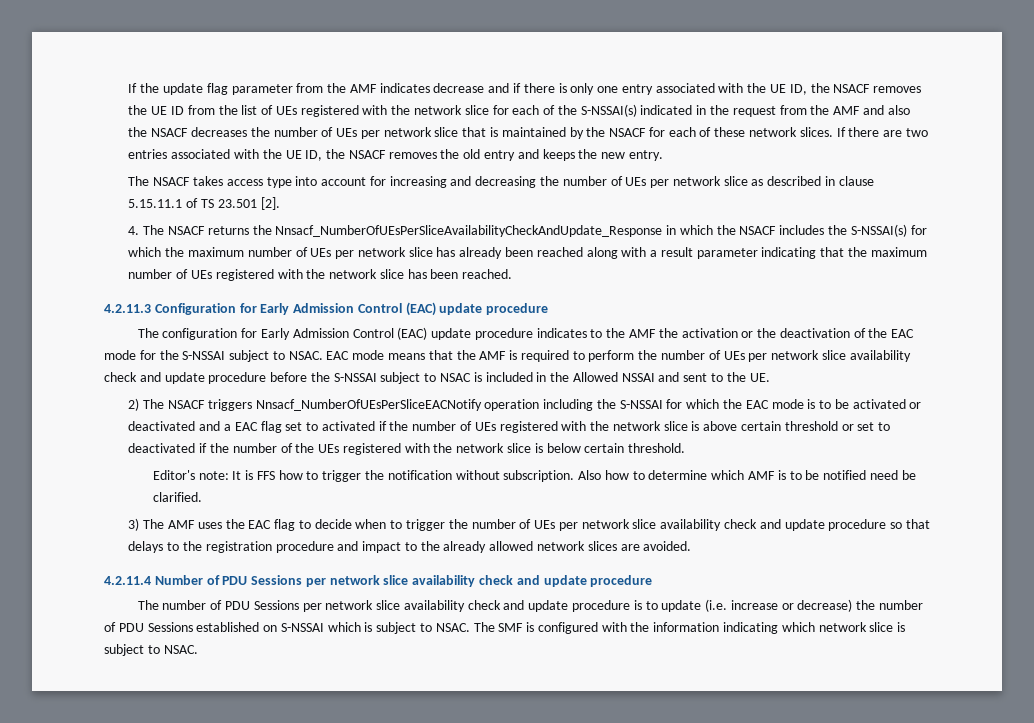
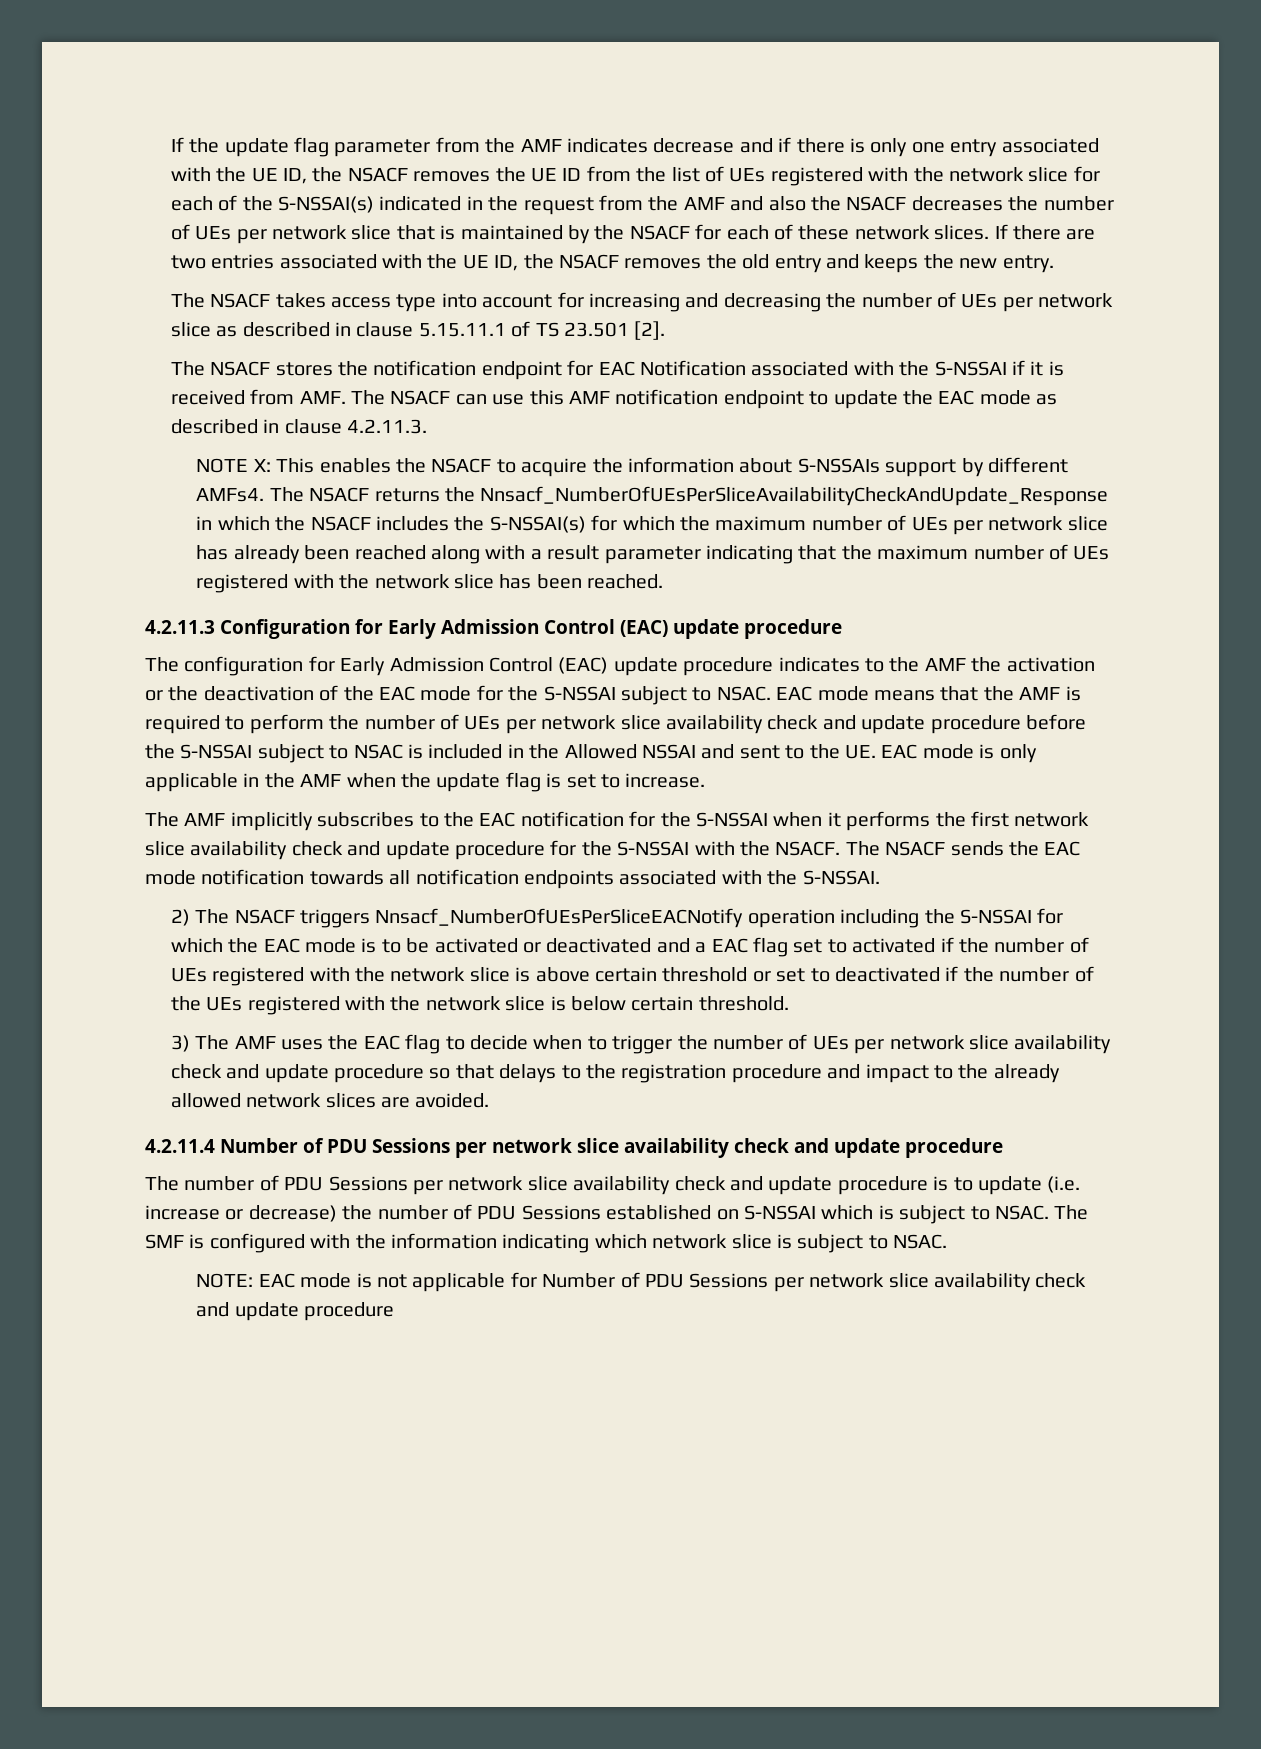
[128,226,140,235] 4. -> [170,360,1064,380] [170,389,1058,409] [170,419,427,434] [196,457,1069,477] [196,488,265,502] The NSACF stores the notification endpoint for EAC Notification associated with the S-NSSAI if it is received from AMF. The NSACF can use this AMF notification endpoint to update the EAC mode as described in clause 4.2.11.3. // NOTE X: This enables the NSACF to acquire the information about S-NSSAIs support by different AMFs4.
(770, 377) none -> [881,744,1037,763] [145,772,706,792] [145,811,1090,831] [145,840,1081,860] [145,869,880,889] EAC mode is only applicable in the AMF when the update flag is set to increase. // The AMF implicitly subscribes to the EAC notification for the S-NSSAI when it performs the first network slice availability check and update procedure for the S-NSSAI with the NSACF. The NSACF sends the EAC mode notification towards all notification endpoints associated with the S-NSSAI.
[152,470,916,482] [152,492,202,502] // Editor's note: It is FFS how to trigger the notification without subscription. Also how to determine which AMF is to be notified need be clarified. -> (789, 1003) none
(198, 649) none -> [196,1272,1087,1292] [196,1302,395,1321] // NOTE: EAC mode is not applicable for Number of PDU Sessions per network slice availability check and update procedure

